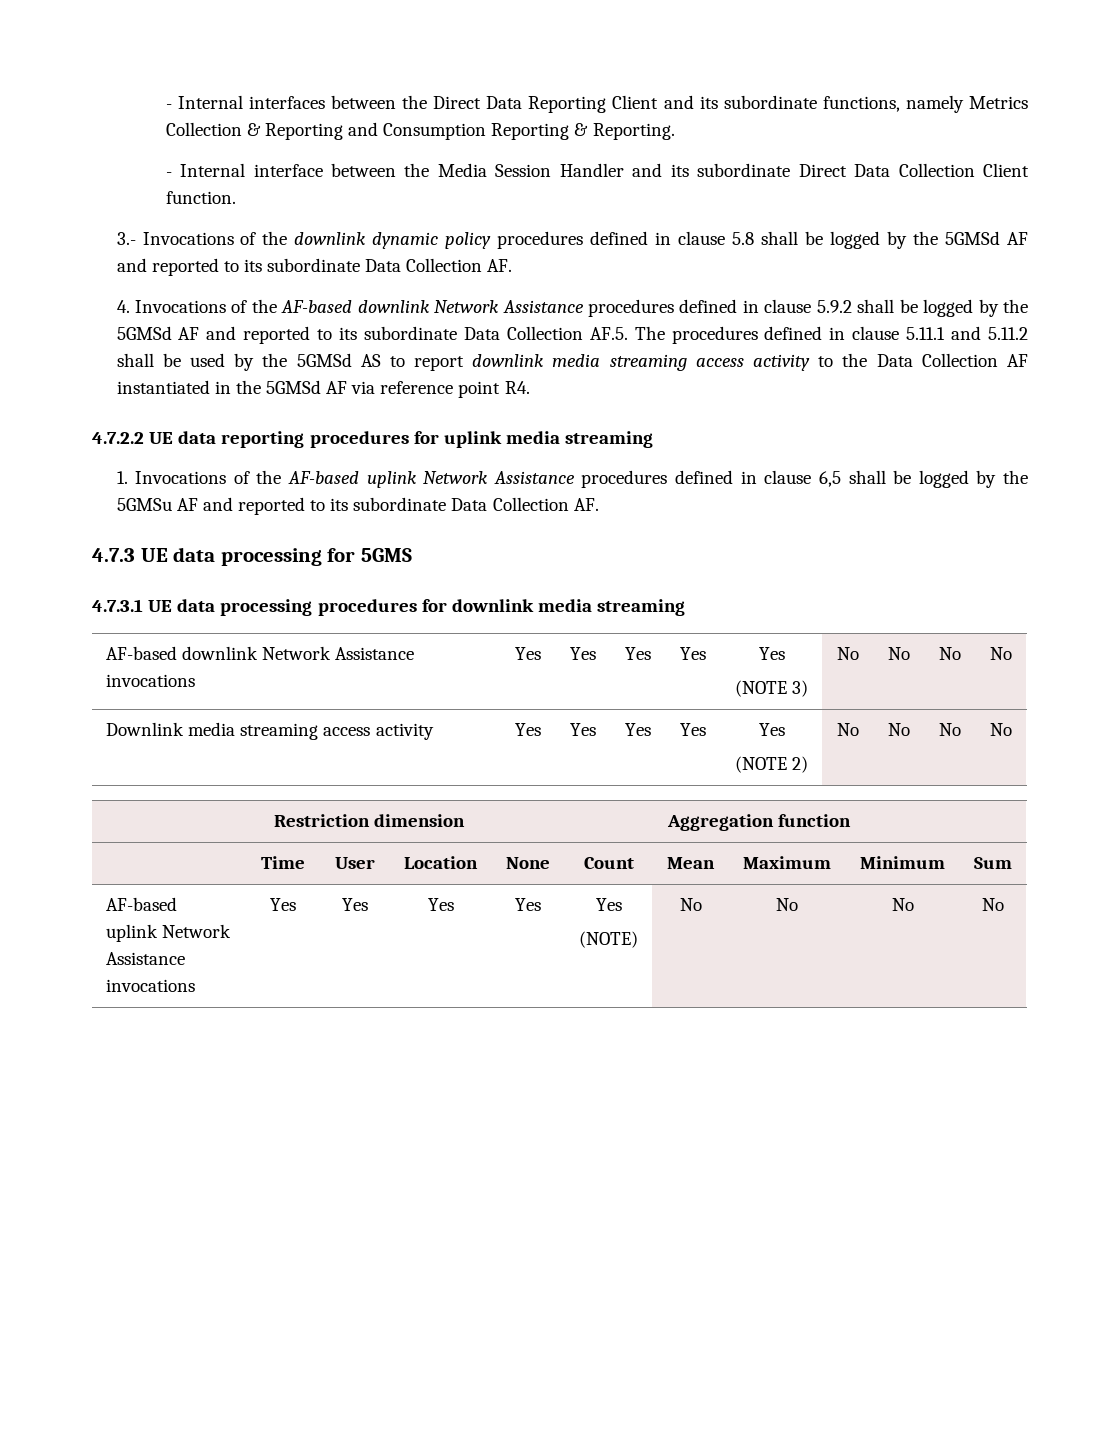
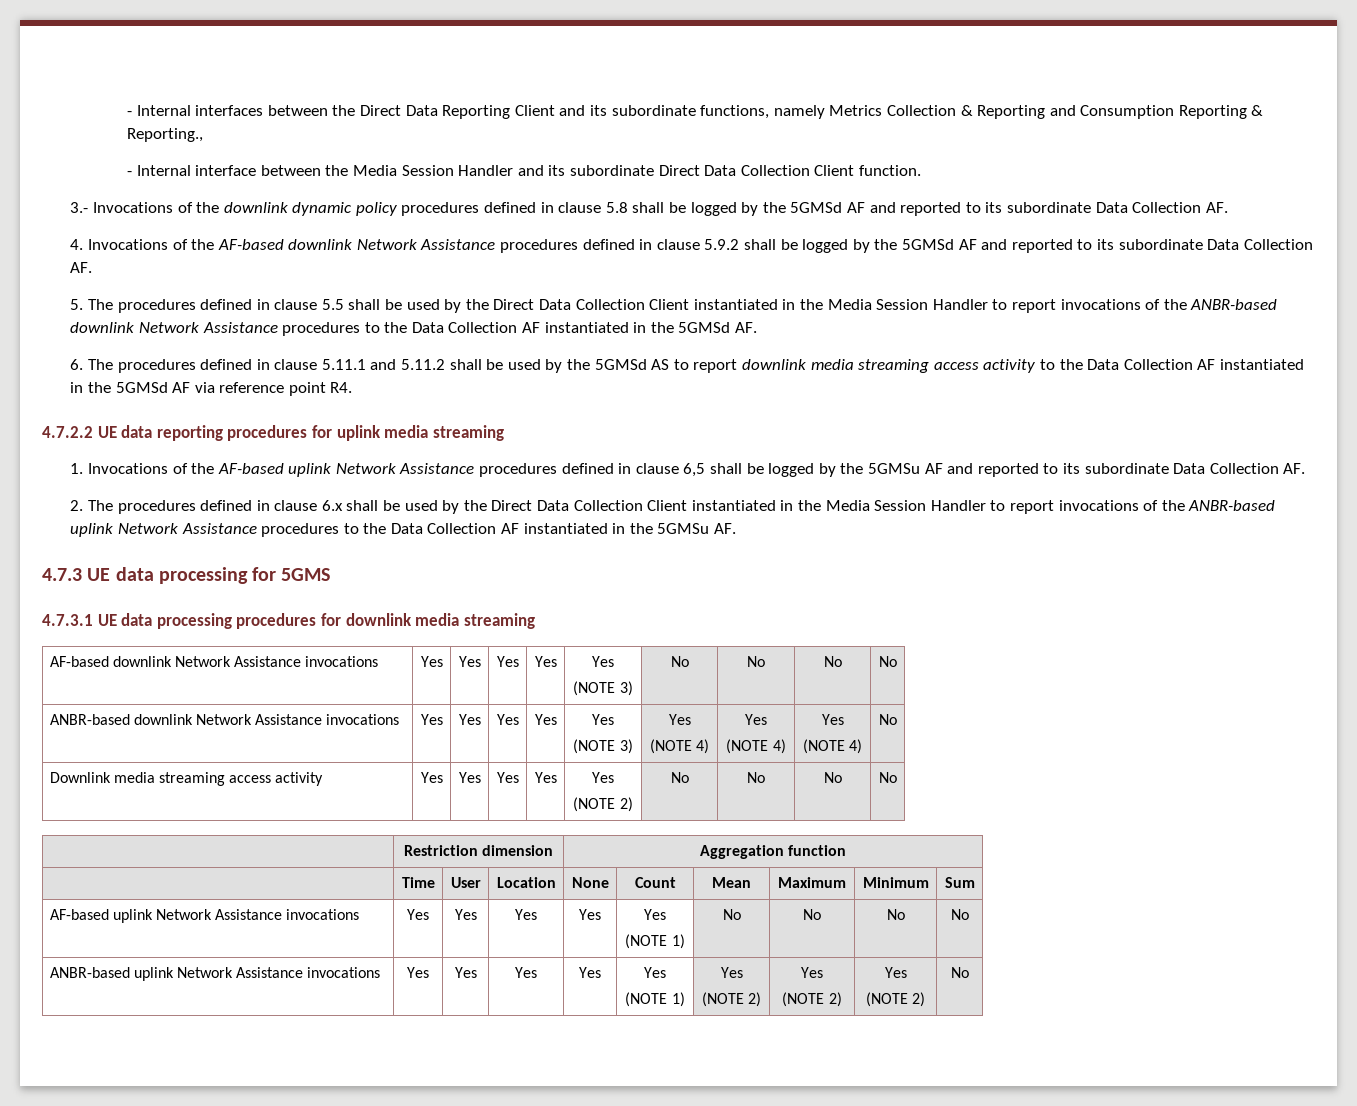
[592,123,675,140] Reporting. -> [127,128,204,142] Reporting.,
[589,327,628,340] AF.5. -> [70,262,93,273] [70,299,1278,313] [70,322,758,336] [70,359,84,370] AF. // 5. The procedures defined in clause 5.5 shall be used by the Direct Data Collection Client instantiated in the Media Session Handler to report invocations of the ANBR-based downlink Network Assistance procedures to the Data Collection AF instantiated in the 5GMSd AF. // 6.
(599, 504) none -> [70,500,1276,514] [70,523,737,537] // 2. The procedures defined in clause 6.x shall be used by the Direct Data Collection Client instantiated in the Media Session Handler to report invocations of the ANBR-based uplink Network Assistance procedures to the Data Collection AF instantiated in the 5GMSu AF.
(1012, 653) none -> [49,714,400,725] [420,714,443,725] [458,714,481,725] [496,714,519,725] [534,714,557,725] [592,714,614,725] [573,739,633,754] [668,714,691,725] [649,739,710,754] [745,714,767,725] [726,739,786,754] [821,714,844,725] [802,739,863,754] [878,714,897,725] // ANBR-based downlink Network Assistance invocations | Yes | Yes | Yes | Yes | Yes // (NOTE 3) | Yes // (NOTE 4) | Yes // (NOTE 4) | Yes // (NOTE 4) | No
[579,931,638,948] [679,898,702,911] [776,898,798,911] [891,898,914,911] [982,898,1004,911] (NOTE) | No | No | No | No -> [625,934,685,949] [722,909,741,920] [803,909,821,920] [886,909,905,920] [950,909,969,920] [49,967,381,981] [407,967,429,978] [454,967,477,978] [515,967,537,978] [579,967,601,978] [644,967,666,978] [625,992,685,1007] [720,967,743,978] [701,992,762,1007] [801,967,823,978] [782,992,842,1007] [884,967,907,978] [865,992,926,1007] [950,967,969,978] (NOTE 1) | No | No | No | No // ANBR-based uplink Network Assistance invocations | Yes | Yes | Yes | Yes | Yes // (NOTE 1) | Yes // (NOTE 2) | Yes // (NOTE 2) | Yes // (NOTE 2) | No

